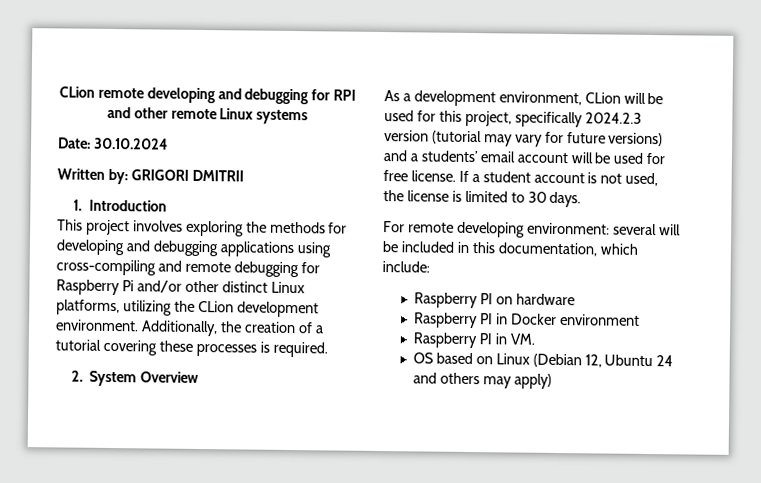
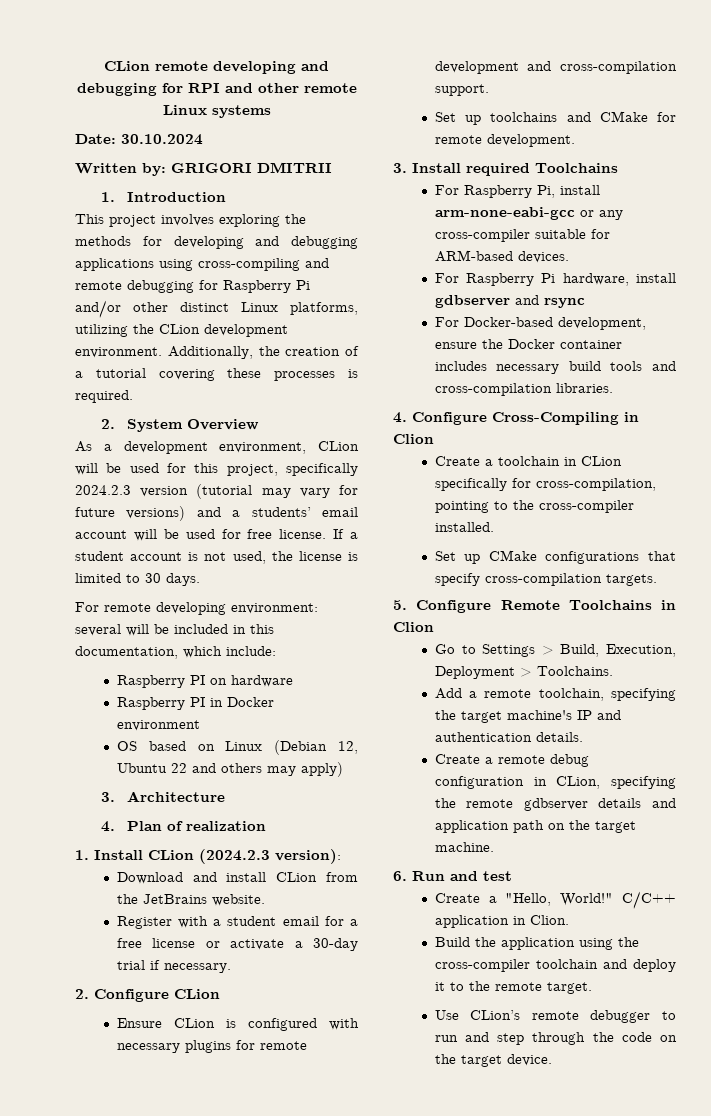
[413,332,535,349] // Raspberry PI in VM. -> (200, 725) none
[656,355,674,367] 24 -> [170,763,187,773] 22
(552, 381) none -> [101,791,226,802] [101,821,267,832] [75,849,341,864] [116,872,358,884] [116,894,265,906] [116,916,359,929] [116,938,358,951] [116,960,231,973] [75,989,220,1002] [116,1018,359,1031] [116,1040,307,1053] [434,61,677,74] [434,84,489,96] [434,111,676,125] [434,134,575,147] [393,163,618,176] [434,185,600,198] [434,207,623,220] [434,229,610,242] [434,250,569,263] [434,273,676,286] [434,295,585,308] [434,317,646,330] [434,339,622,349] [434,361,676,374] [434,383,613,396] [393,412,639,425] [393,434,434,444] [434,456,622,466] [434,478,656,491] [434,500,634,513] [434,522,494,532] [434,550,676,564] [434,573,657,586] [393,600,676,613] [393,622,434,632] [434,644,676,657] [434,666,613,679] [434,688,676,701] [434,710,621,723] [434,732,583,742] [434,754,589,767] [434,776,676,789] [434,798,676,811] [434,820,636,833] [434,842,494,852] [393,871,512,881] [434,891,676,909] [434,915,569,928] [434,937,639,950] [434,959,676,972] [434,981,592,994] [434,1010,676,1023] [434,1032,677,1045] [434,1054,552,1067] // 3. Architecture // 4. Plan of realization // 1. Install CLion (2024.2.3 version): // Download and install CLion from the JetBrains website. // Register with a student email for a free license or activate a 30-day trial if necessary. // 2. Configure CLion // Ensure CLion is configured with necessary plugins for remote development and cross-compilation support. // Set up toolchains and CMake for remote development. // 3. Install required Toolchains // For Raspberry Pi, install arm-none-eabi-gcc or any cross-compiler suitable for ARM-based devices. // For Raspberry Pi hardware, install gdbserver and rsync // For Docker-based development, ensure the Docker container includes necessary build tools and cross-compilation libraries. // 4. Configure Cross-Compiling in Clion // Create a toolchain in CLion specifically for cross-compilation, pointing to the cross-compiler installed. // Set up CMake configurations that specify cross-compilation targets. // 5. Configure Remote Toolchains in Clion // Go to Settings > Build, Execution, Deployment > Toolchains. // Add a remote toolchain, specifying the target machine's IP and authentication details. // Create a remote debug configuration in CLion, specifying the remote gdbserver details and application path on the target machine. // 6. Run and test // Create a "Hello, World!" C/C++ application in Clion. // Build the application using the cross-compiler toolchain and deploy it to the remote target. // Use CLion’s remote debugger to run and step through the code on the target device.

